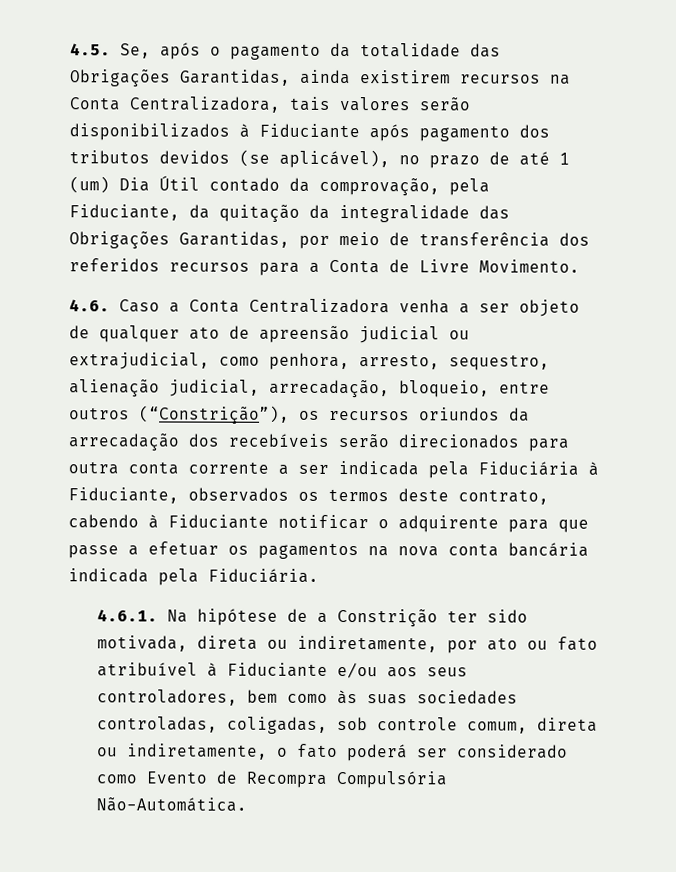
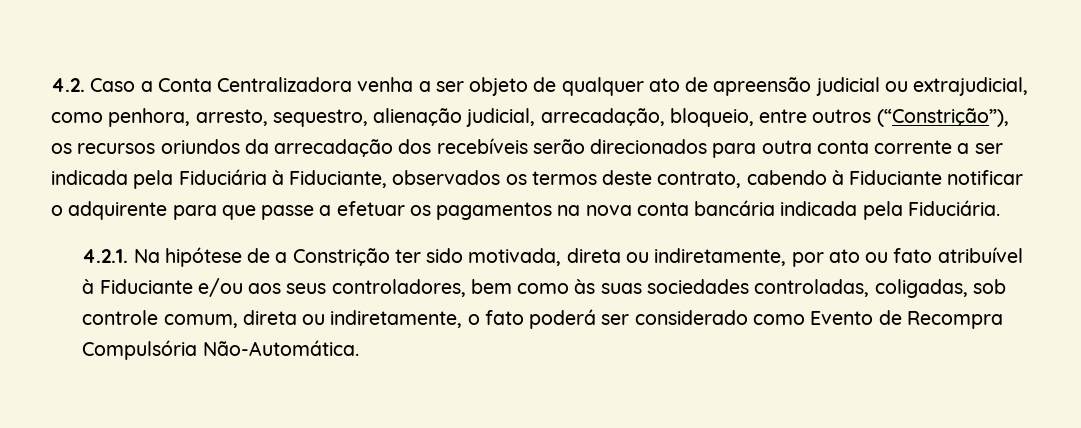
[70,42,501,60] [70,69,571,88] [69,96,471,113] [69,123,550,142] [69,149,570,169] [69,175,490,197] [69,204,510,223] [69,231,590,250] [69,258,580,276] [69,299,110,312] 4.5. Se, após o pagamento da totalidade das Obrigações Garantidas, ainda existirem recursos na Conta Centralizadora, tais valores serão disponibilizados à Fiduciante após pagamento dos tributos devidos (se aplicável), no prazo de até 1 (um) Dia Útil contado da comprovação, pela Fiduciante, da quitação da integralidade das Obrigações Garantidas, por meio de transferência dos referidos recursos para a Conta de Livre Movimento. // 4.6. -> [51,78,85,92] 4.2.
[97,609,159,622] 4.6.1. -> [82,249,129,263] 4.2.1.

